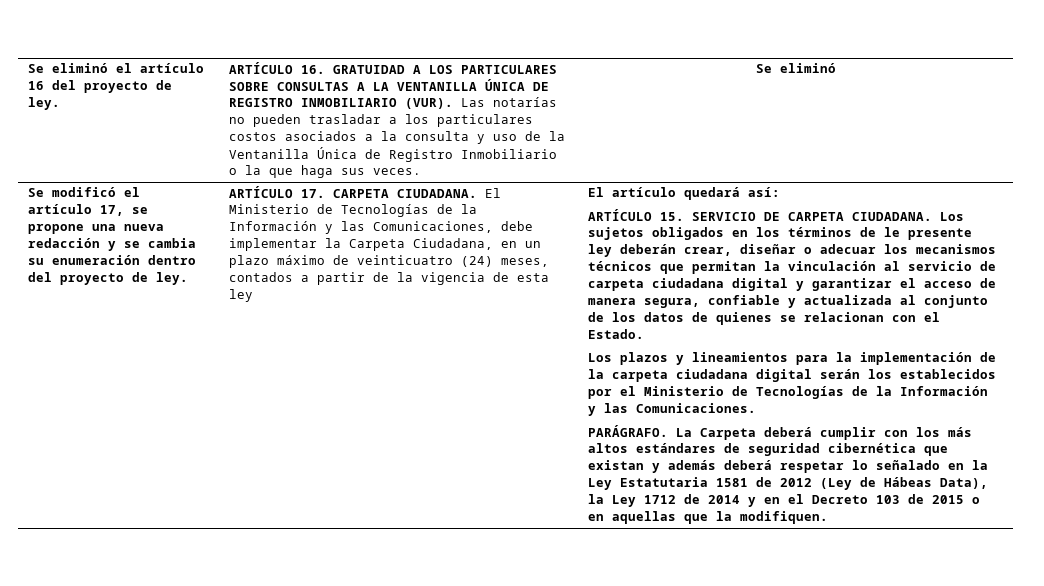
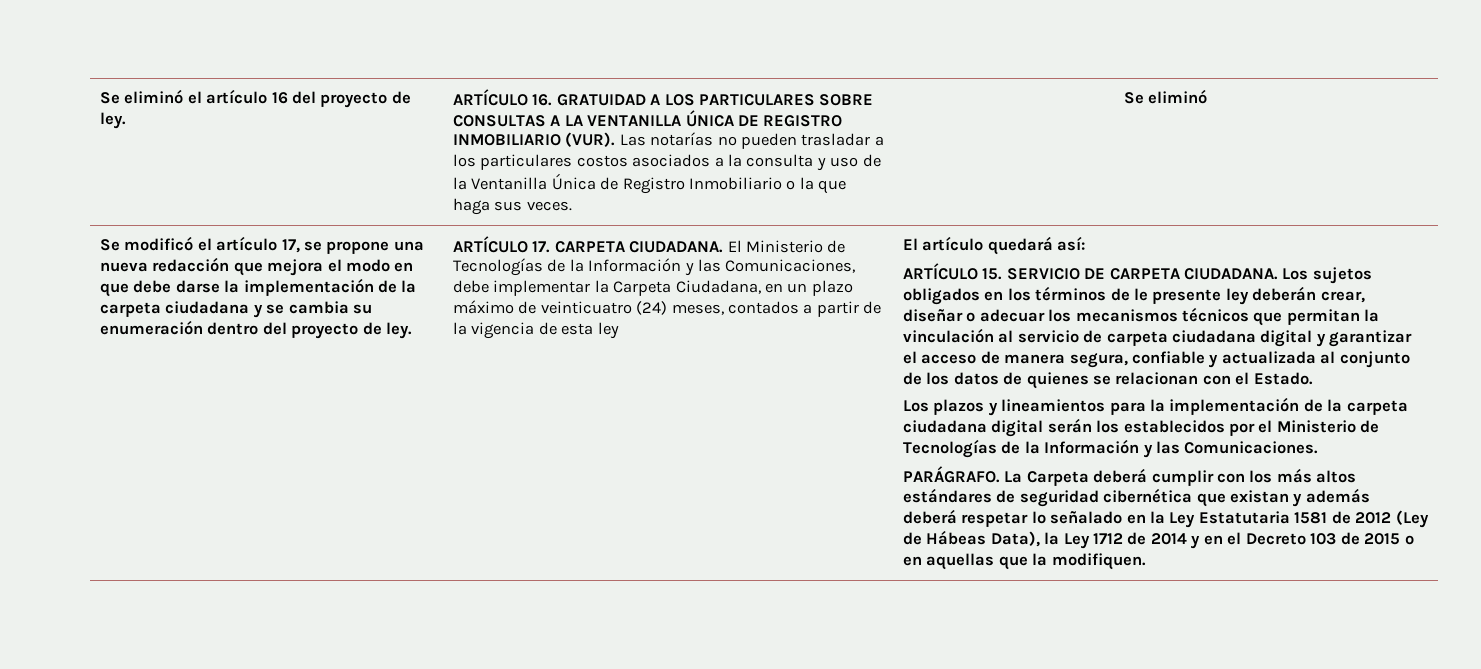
(100, 243) none -> [233,259,414,276] [99,278,417,297] [99,301,250,317] que mejora el modo en que debe darse la implementación de la carpeta ciudadana

